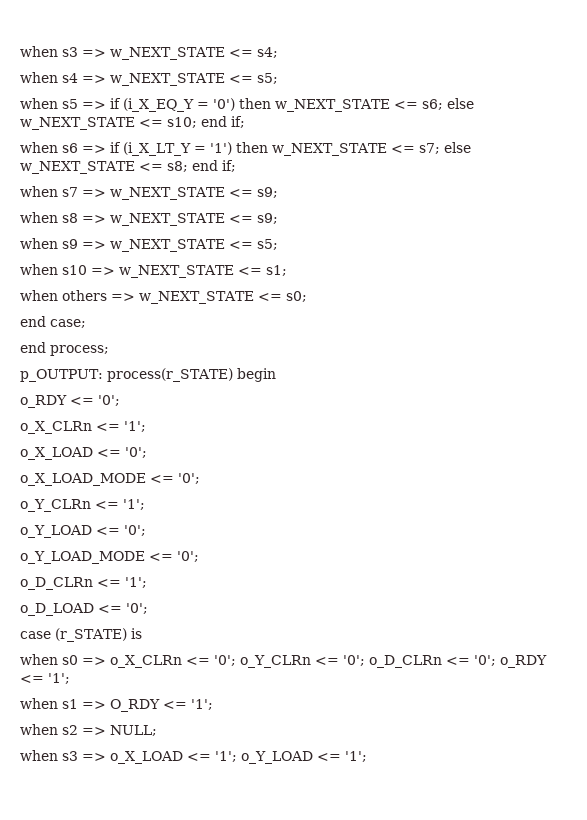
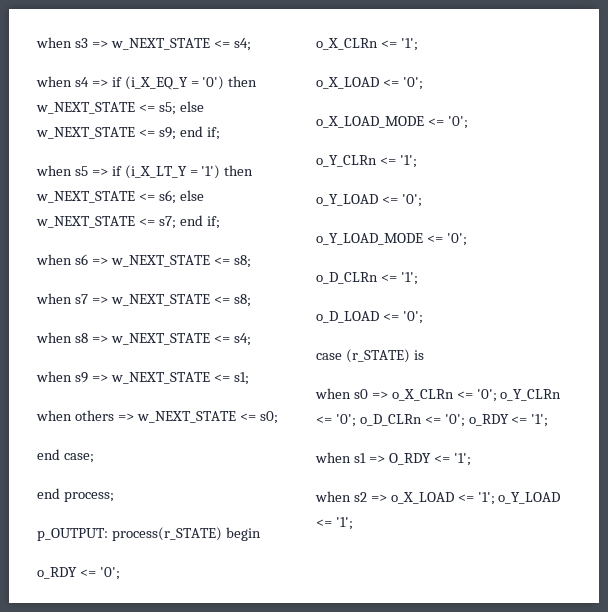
[110,73,278,86] [20,98,106,109] w_NEXT_STATE <= s5; // when s5 => -> (108, 83) none
[422,98,474,110] [20,116,245,130] [20,142,78,153] s6; else w_NEXT_STATE <= s10; end if; // when s6 -> [158,101,204,115] [36,126,220,140] [36,165,88,176] s5; else w_NEXT_STATE <= s9; end if; // when s5
[418,142,471,154] [20,160,236,174] s7; else w_NEXT_STATE <= s8; end if; -> [158,190,204,204] [36,215,220,229] [36,254,251,268] s6; else w_NEXT_STATE <= s7; end if; // when s6 => w_NEXT_STATE <= s8;
[257,187,278,198] s9; -> [233,294,251,307] s8;
[257,213,278,224] s9; -> [233,333,251,346] s4;
[257,239,278,250] [20,264,262,278] s5; // when s10 => w_NEXT_STATE <= -> (230, 378) none
[110,725,157,736] [20,750,106,761] NULL; // when s3 => -> (387, 498) none

